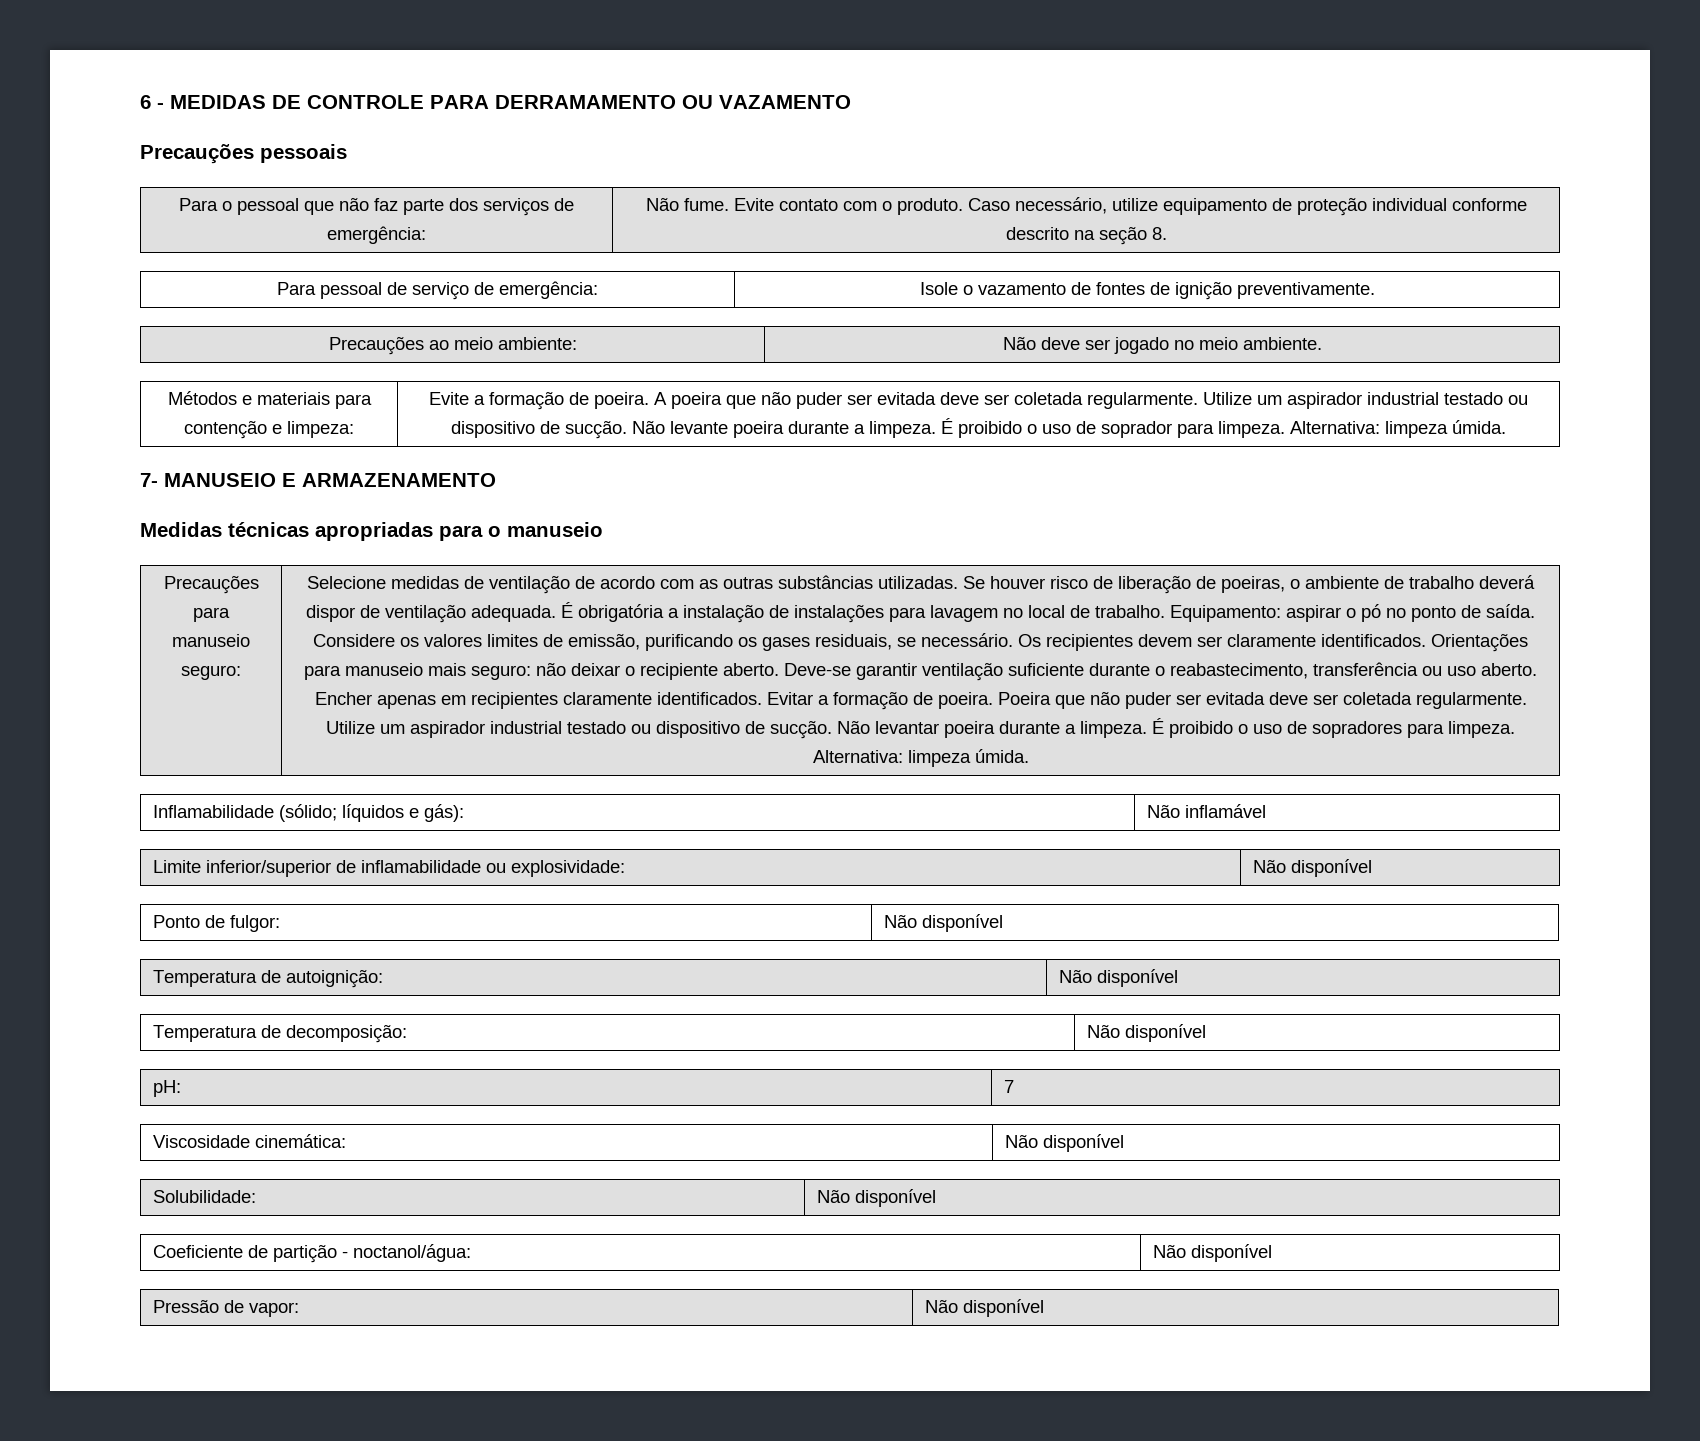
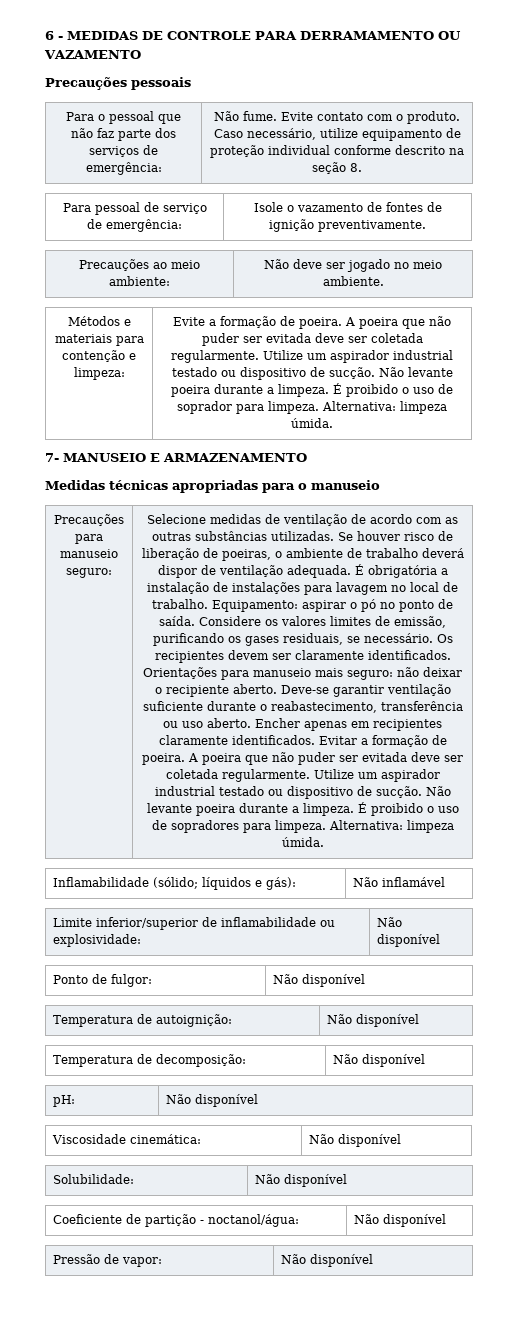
[997,692,1051,705] Poeira -> [188,753,241,765] A poeira
[875,721,939,734] levantar -> [146,803,192,813] levante
[1003,1080,1014,1093] 7 -> [166,1094,259,1107] Não disponível

